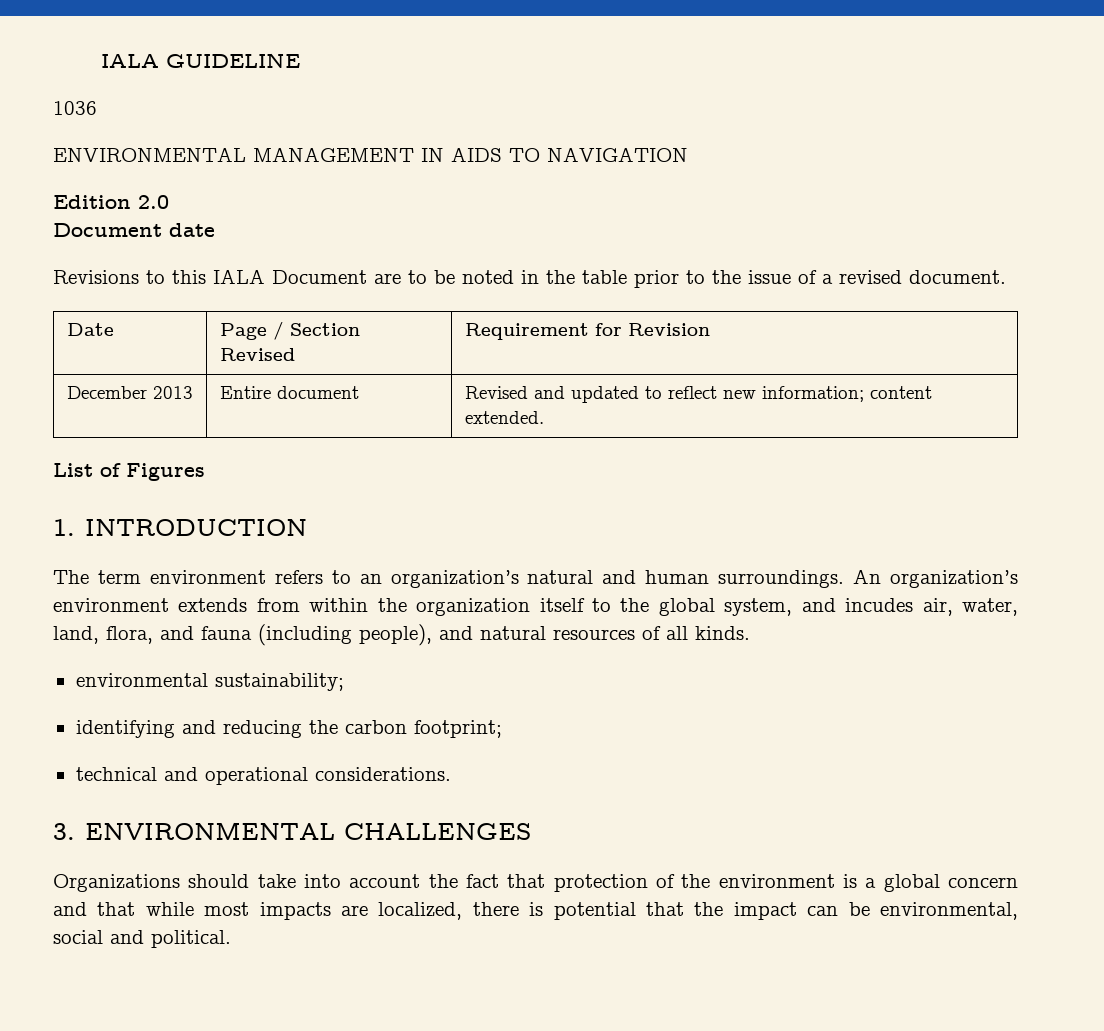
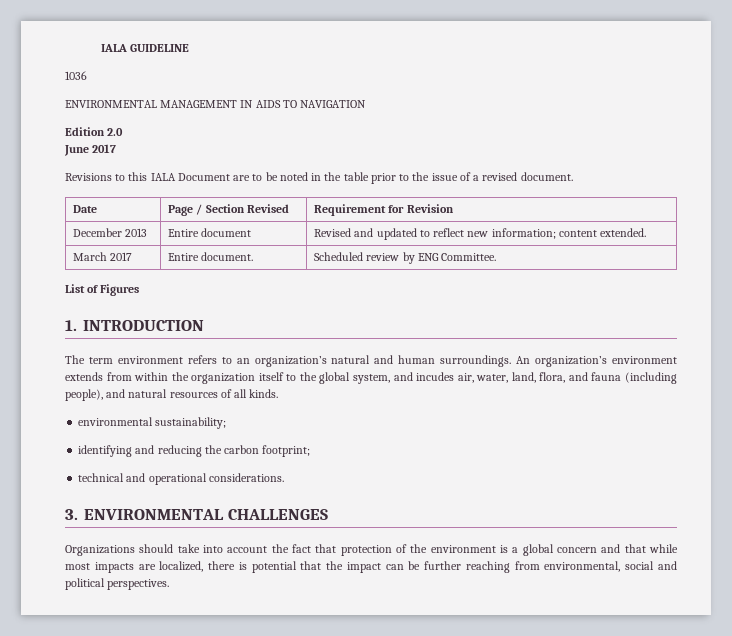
[53,223,215,237] Document date -> [64,144,117,156] June 2017
(544, 417) none -> [73,252,133,261] [168,252,254,261] [314,252,497,264] // March 2017 | Entire document. | Scheduled review by ENG Committee.
(870, 909) none -> [424,561,540,573] further reaching from
[151,930,231,948] political. -> [65,578,170,590] political perspectives.

